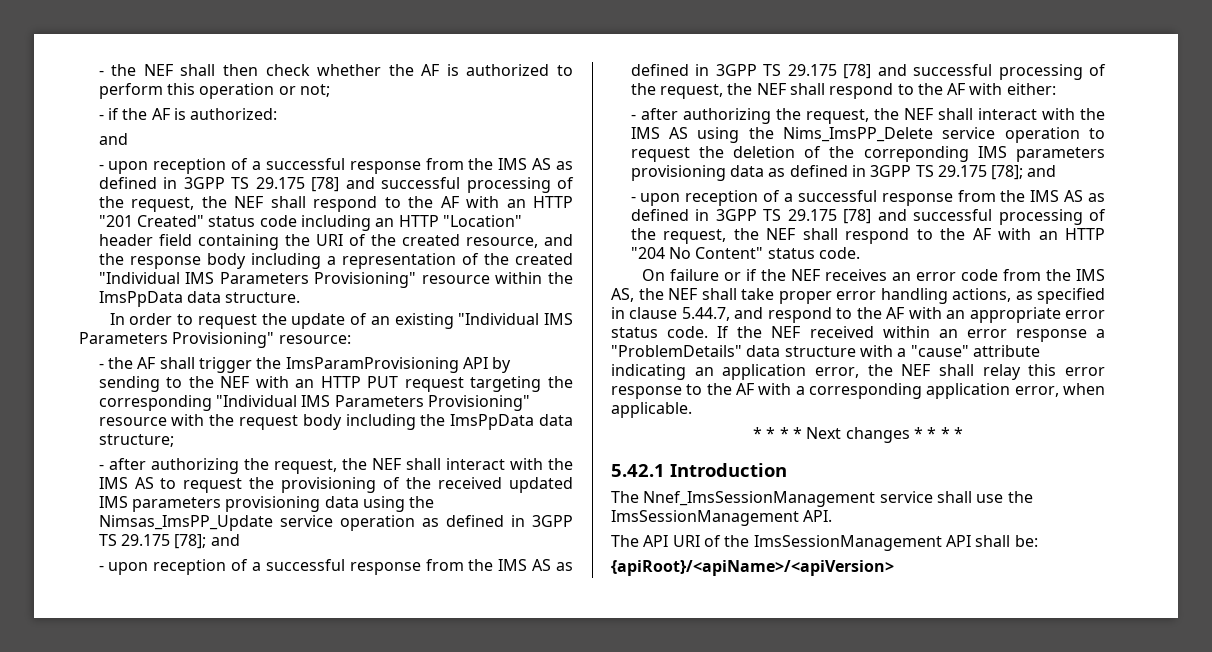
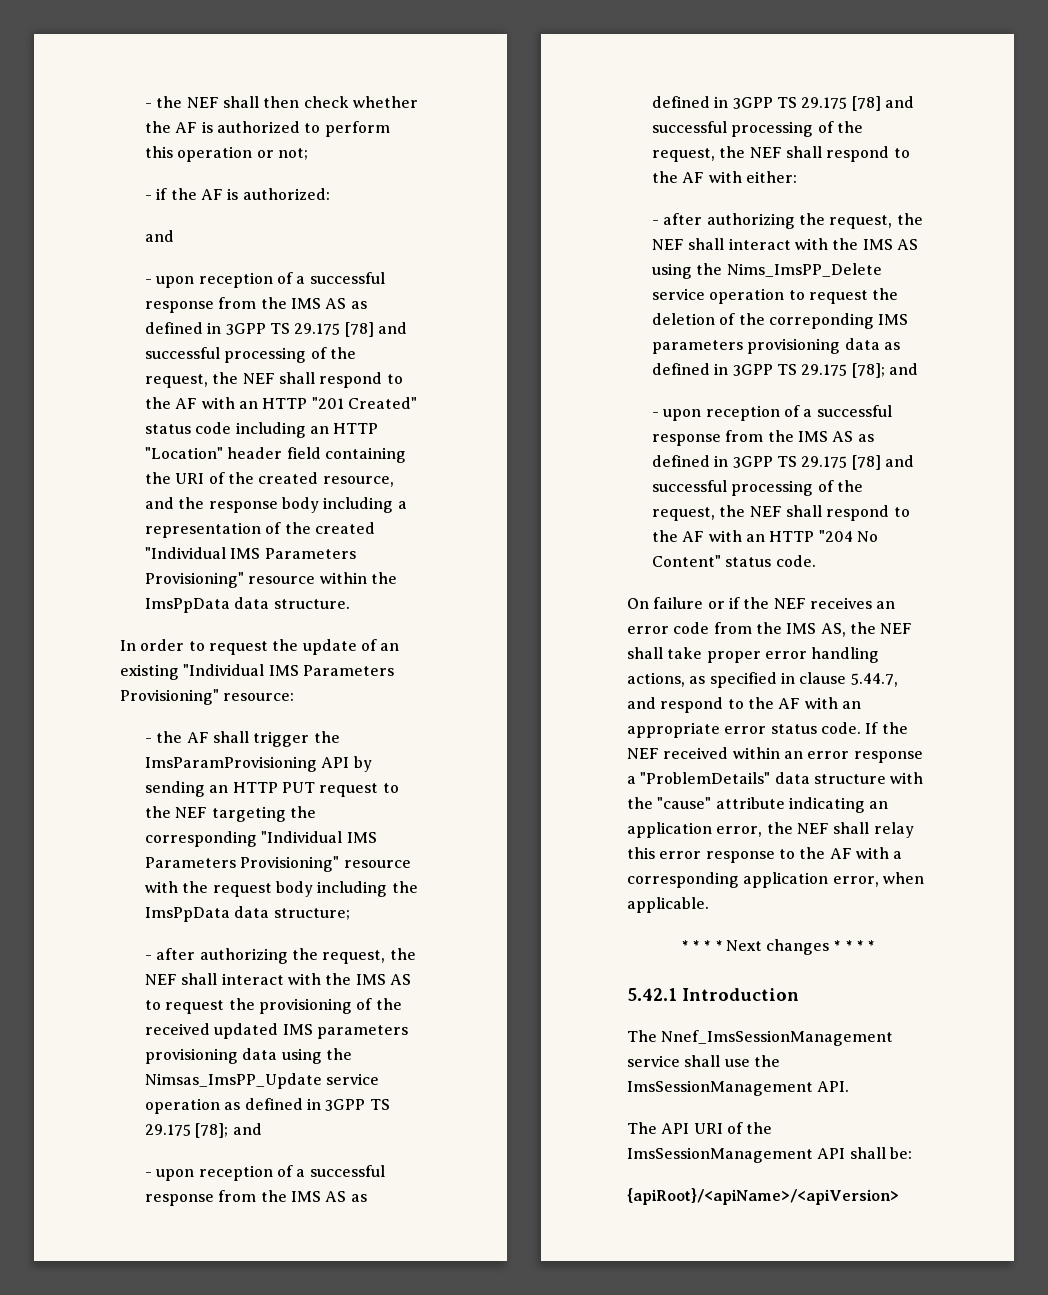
[166,376,289,388] to the NEF with -> (206, 789) none
(464, 384) none -> [382,783,399,793] [145,806,208,818] to the NEF
[897,348,907,357] a -> [627,797,653,809] the

